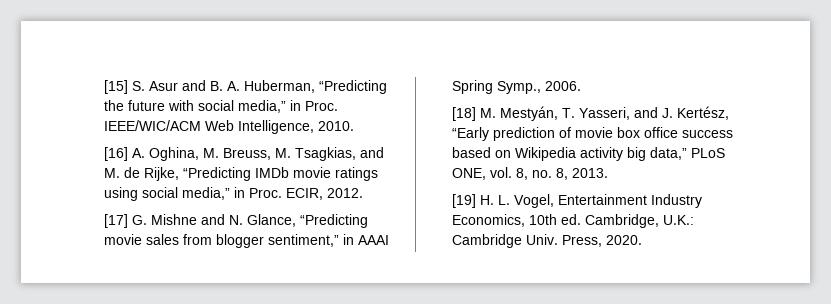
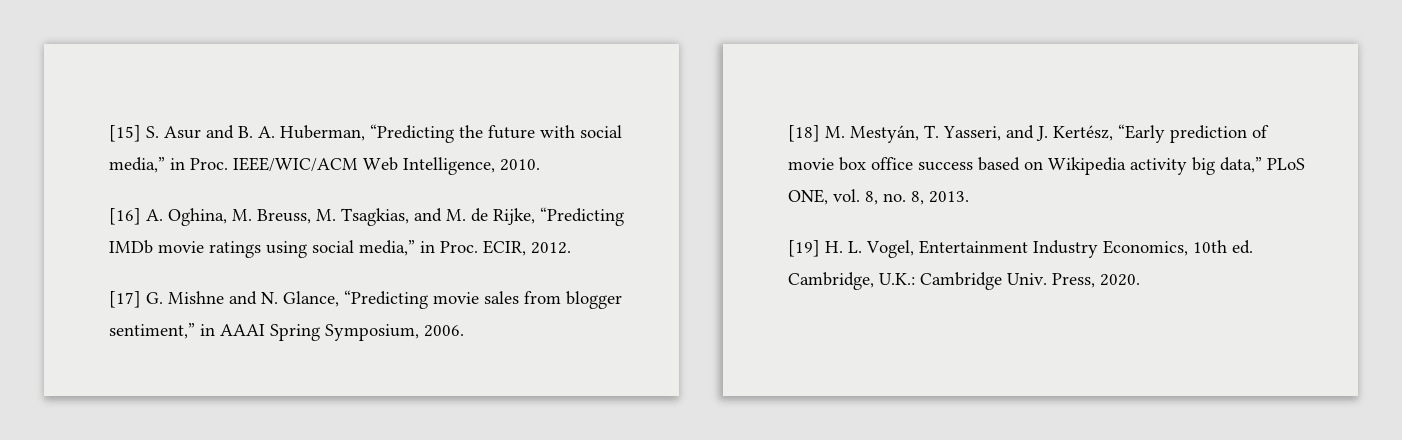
[497,81,542,94] Symp., -> [325,324,420,341] Symposium,

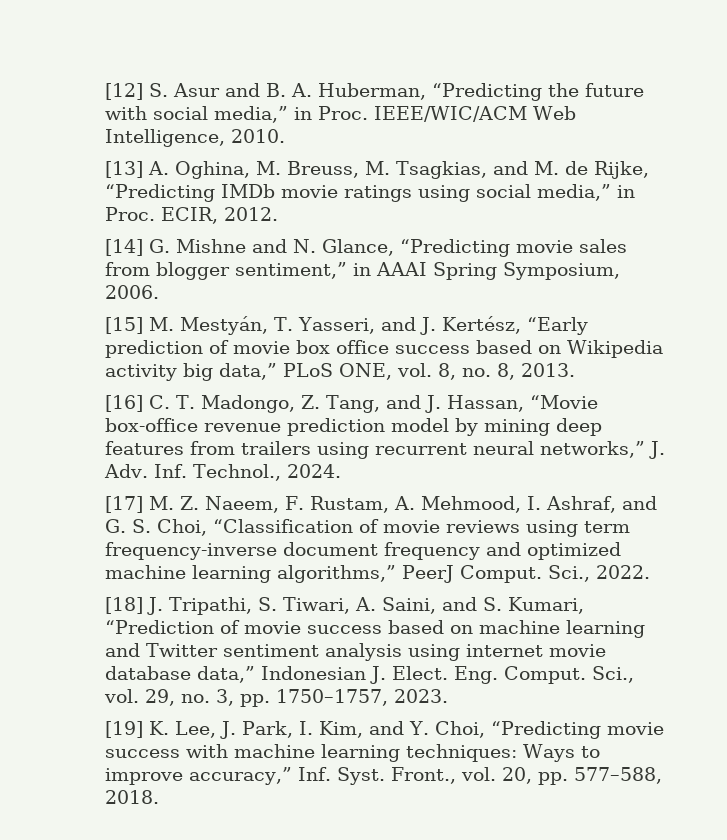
[109,125,142,142] [15] -> [104,83,143,100] [12]
[109,208,142,225] [16] -> [104,161,143,178] [13]
[109,291,142,308] [17] -> [104,239,143,256] [14]
[788,125,821,142] [18] -> [104,317,143,334] [15]
[788,240,1254,258] [788,272,1141,290] [19] H. L. Vogel, Entertainment Industry Economics, 10th ed. Cambridge, U.K.: Cambridge Univ. Press, 2020. -> [104,395,598,413] [104,418,602,436] [104,441,665,459] [103,464,341,481] [104,496,657,513] [104,519,630,537] [104,542,621,560] [104,565,650,583] [104,597,584,615] [104,620,645,638] [104,643,606,661] [104,666,634,684] [103,689,448,707] [104,721,664,739] [104,744,600,762] [104,767,662,785] [104,790,159,804] [16] C. T. Madongo, Z. Tang, and J. Hassan, “Movie box-office revenue prediction model by mining deep features from trailers using recurrent neural networks,” J. Adv. Inf. Technol., 2024. // [17] M. Z. Naeem, F. Rustam, A. Mehmood, I. Ashraf, and G. S. Choi, “Classification of movie reviews using term frequency-inverse document frequency and optimized machine learning algorithms,” PeerJ Comput. Sci., 2022. // [18] J. Tripathi, S. Tiwari, A. Saini, and S. Kumari, “Prediction of movie success based on machine learning and Twitter sentiment analysis using internet movie database data,” Indonesian J. Elect. Eng. Comput. Sci., vol. 29, no. 3, pp. 1750–1757, 2023. // [19] K. Lee, J. Park, I. Kim, and Y. Choi, “Predicting movie success with machine learning techniques: Ways to improve accuracy,” Inf. Syst. Front., vol. 20, pp. 577–588, 2018.

